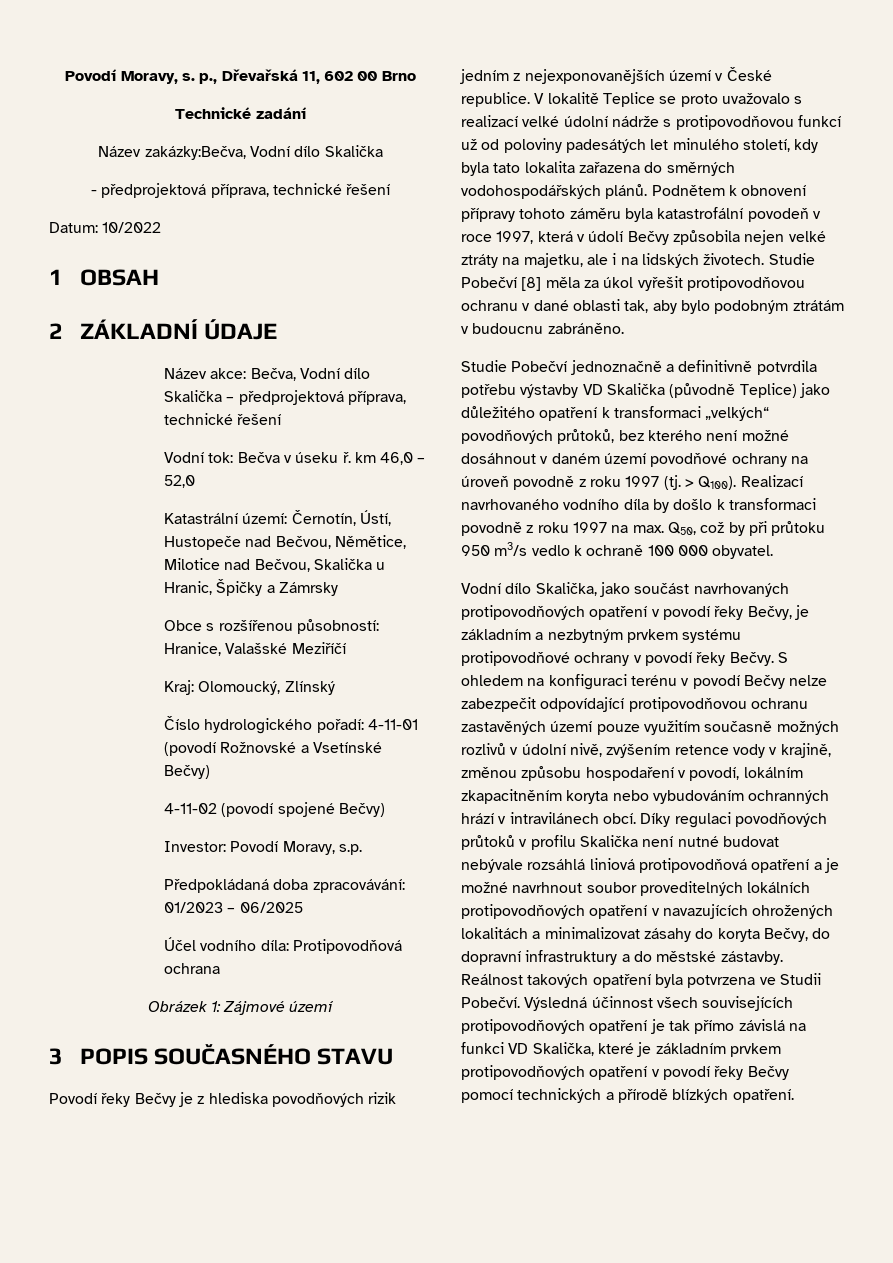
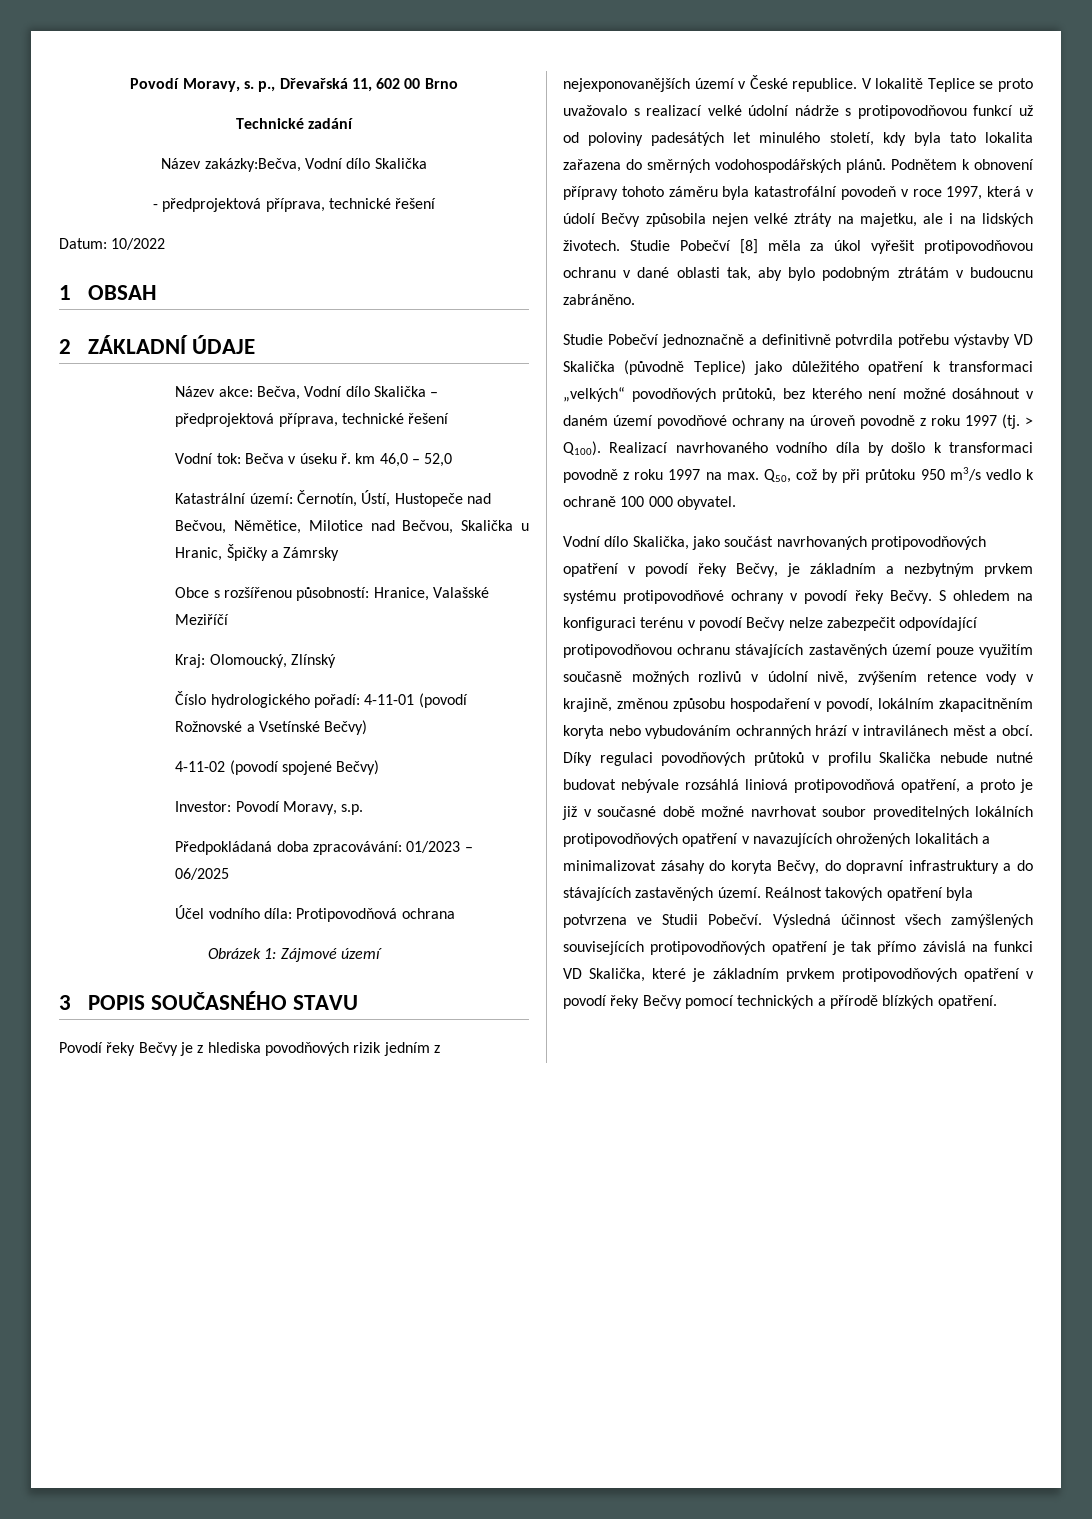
(808, 703) none -> [735,644,804,658] stávajících
(599, 818) none -> [952,725,998,736] měst a
[642,836,674,847] není -> [939,752,988,763] nebude
[751,858,839,873] [461,882,583,893] opatření a je možné navrhnout -> [901,779,1033,793] [562,806,817,820] opatření, a proto je již v současné době možné navrhovat
[656,951,783,965] městské zástavby. -> [563,887,761,901] stávajících zastavěných území.
(698, 1002) none -> [951,914,1033,928] zamýšlených

